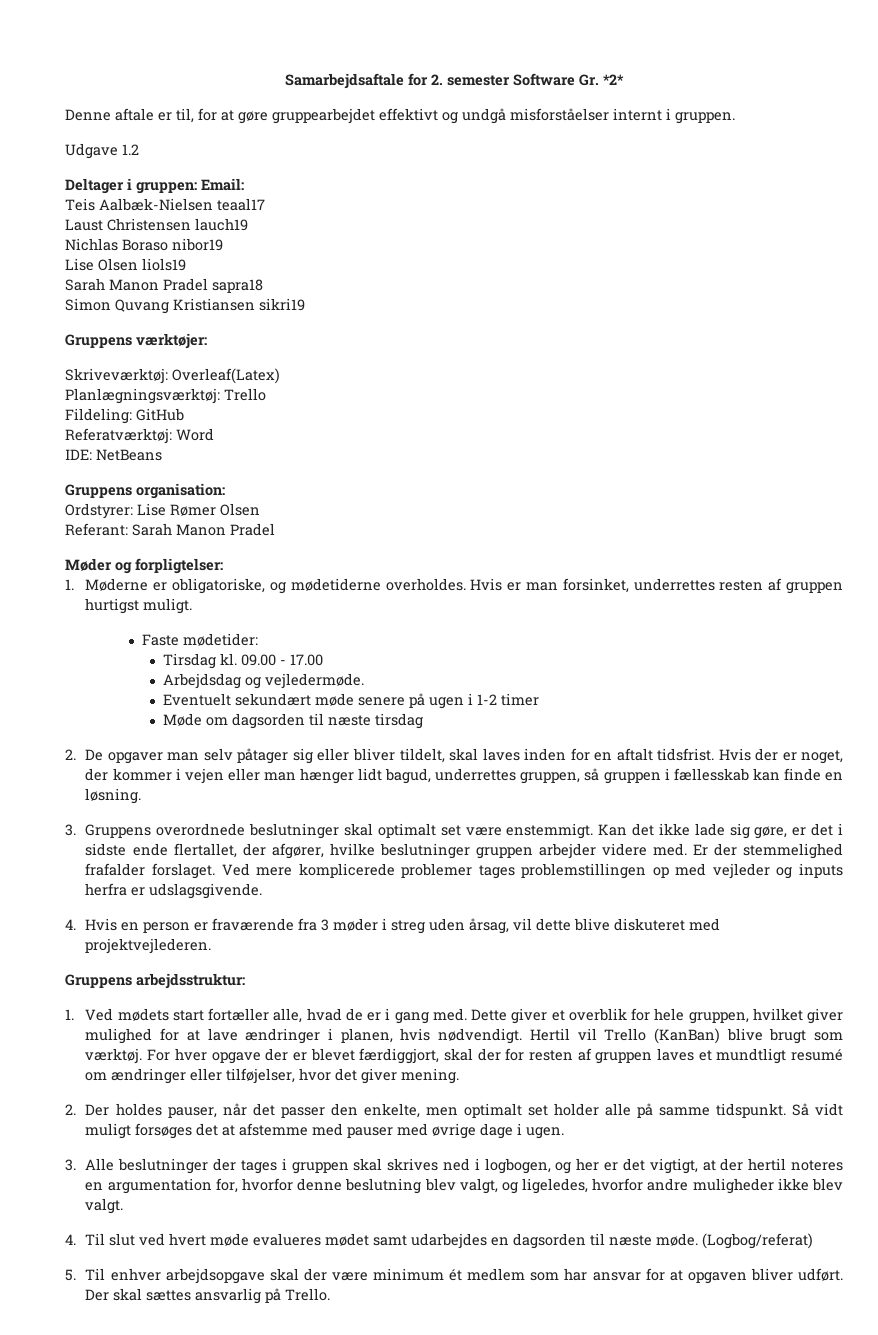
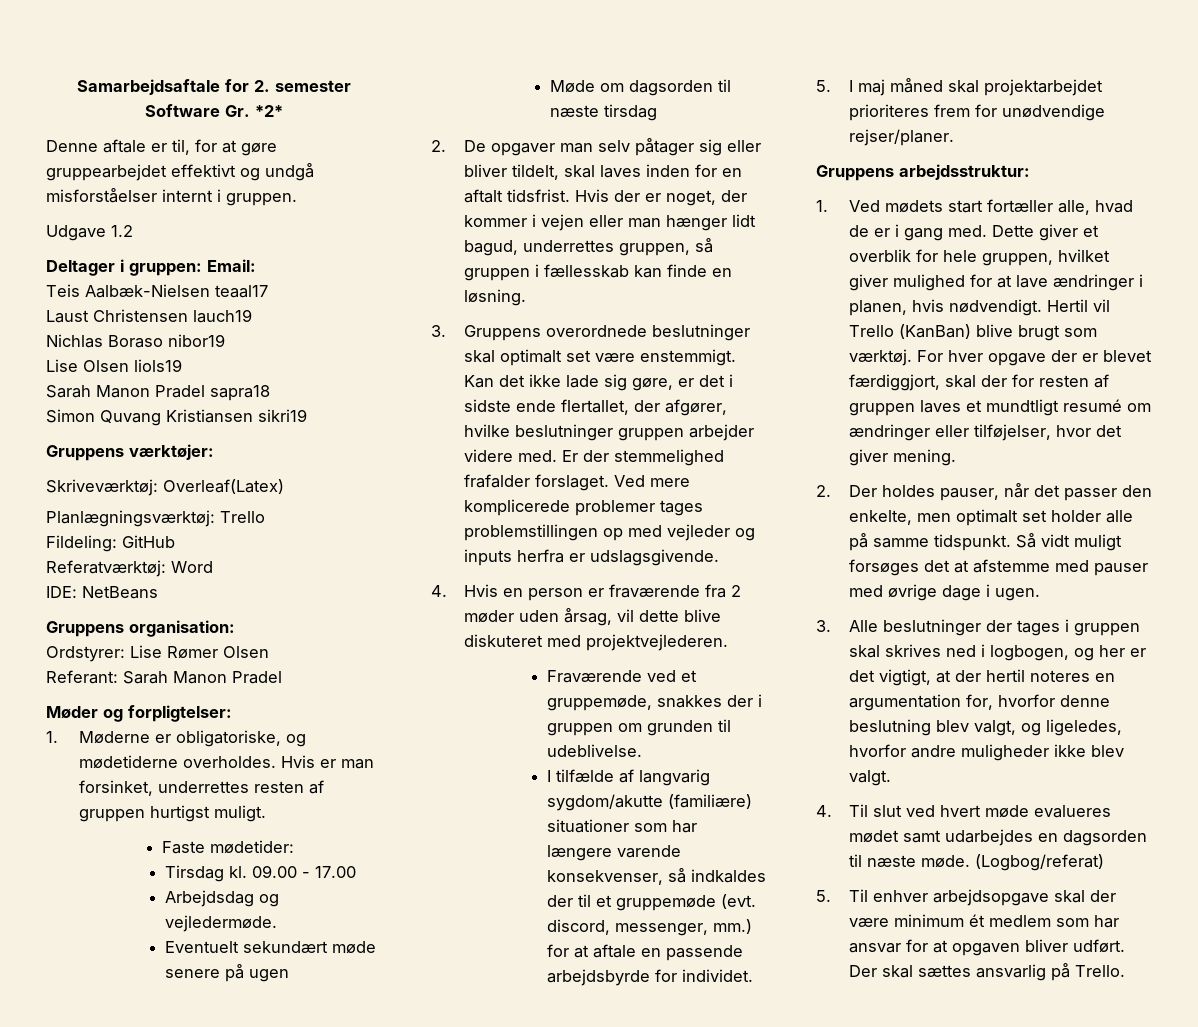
[467,693,539,706] i 1-2 timer -> (289, 975) none
[321,918,426,934] 3 møder i streg -> [730,585,741,597] [463,610,514,623] 2 møder
(212, 946) none -> [547,670,698,683] [547,694,763,711] [547,719,732,736] [547,744,643,757] [547,769,711,786] [547,794,753,811] [547,819,698,833] [547,845,682,861] [547,868,767,885] [547,894,757,911] [547,919,753,936] [547,944,744,961] [547,969,754,986] [816,78,1103,96] [848,104,1105,121] [848,129,954,146] // Fraværende ved et gruppemøde, snakkes der i gruppen om grunden til udeblivelse. // I tilfælde af langvarig sygdom/akutte (familiære) situationer som har længere varende konsekvenser, så indkaldes der til et gruppemøde (evt. discord, messenger, mm.) for at aftale en passende arbejdsbyrde for individet. // 5. I maj måned skal projektarbejdet prioriteres frem for unødvendige rejser/planer.

